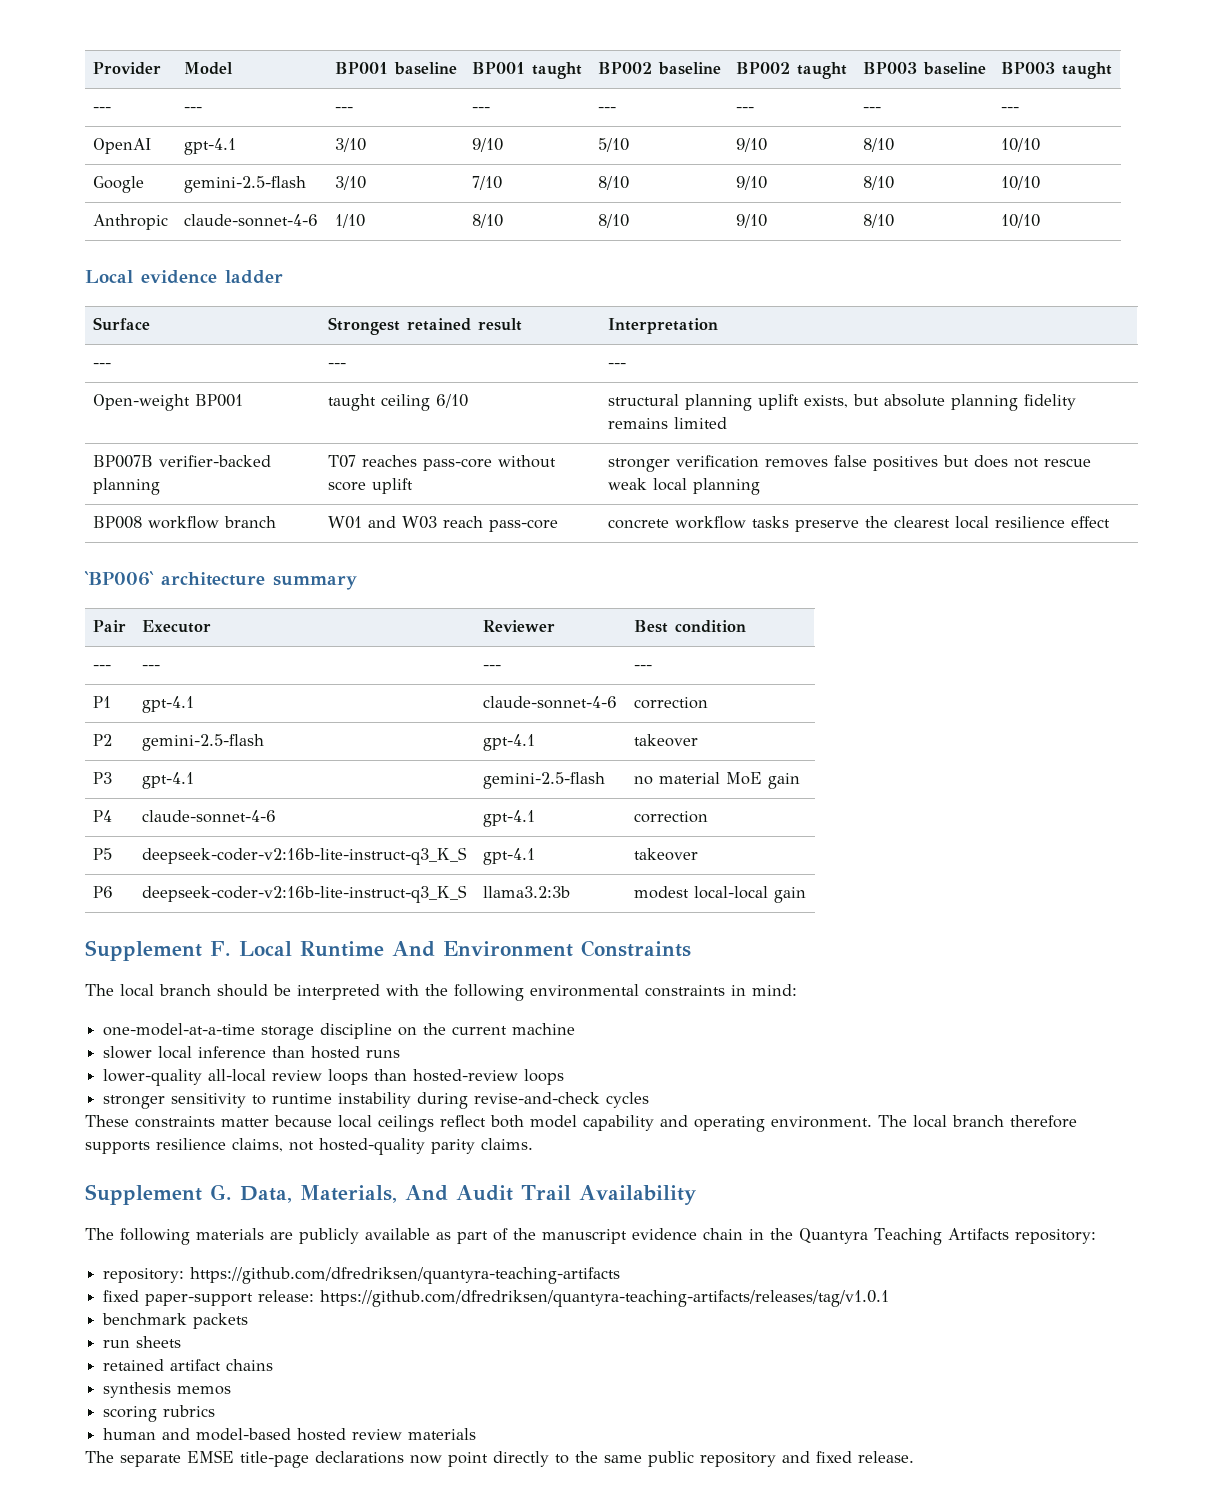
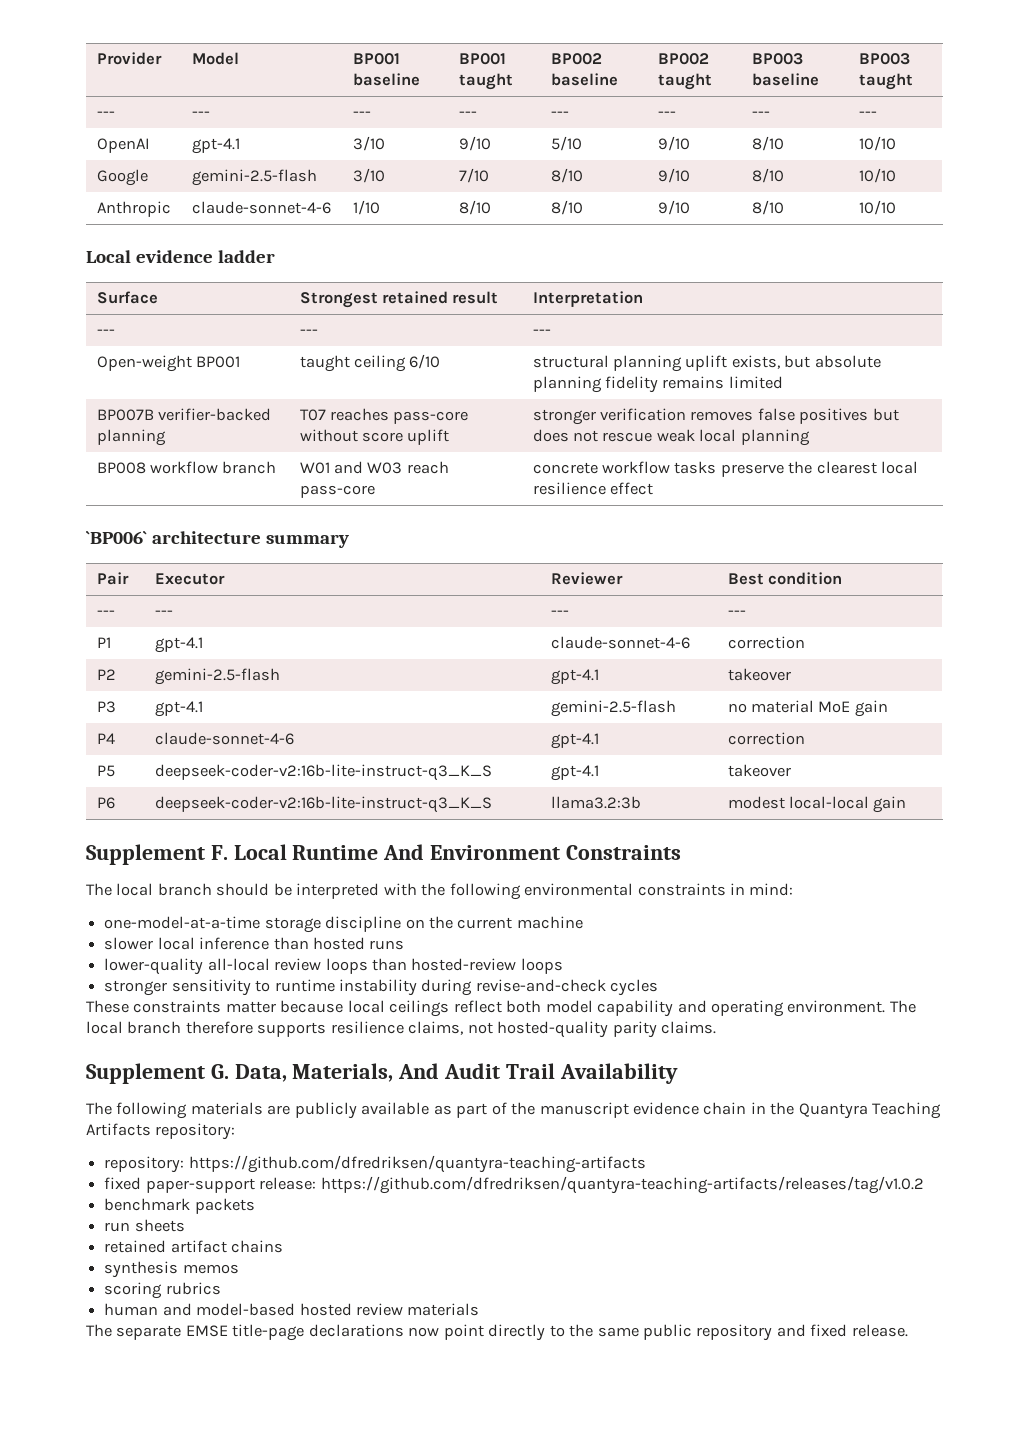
[320,1290,890,1307] https://github.com/dfredriksen/quantyra-teaching-artifacts/releases/tag/v1.0.1 -> [320,1176,924,1194] https://github.com/dfredriksen/quantyra-teaching-artifacts/releases/tag/v1.0.2

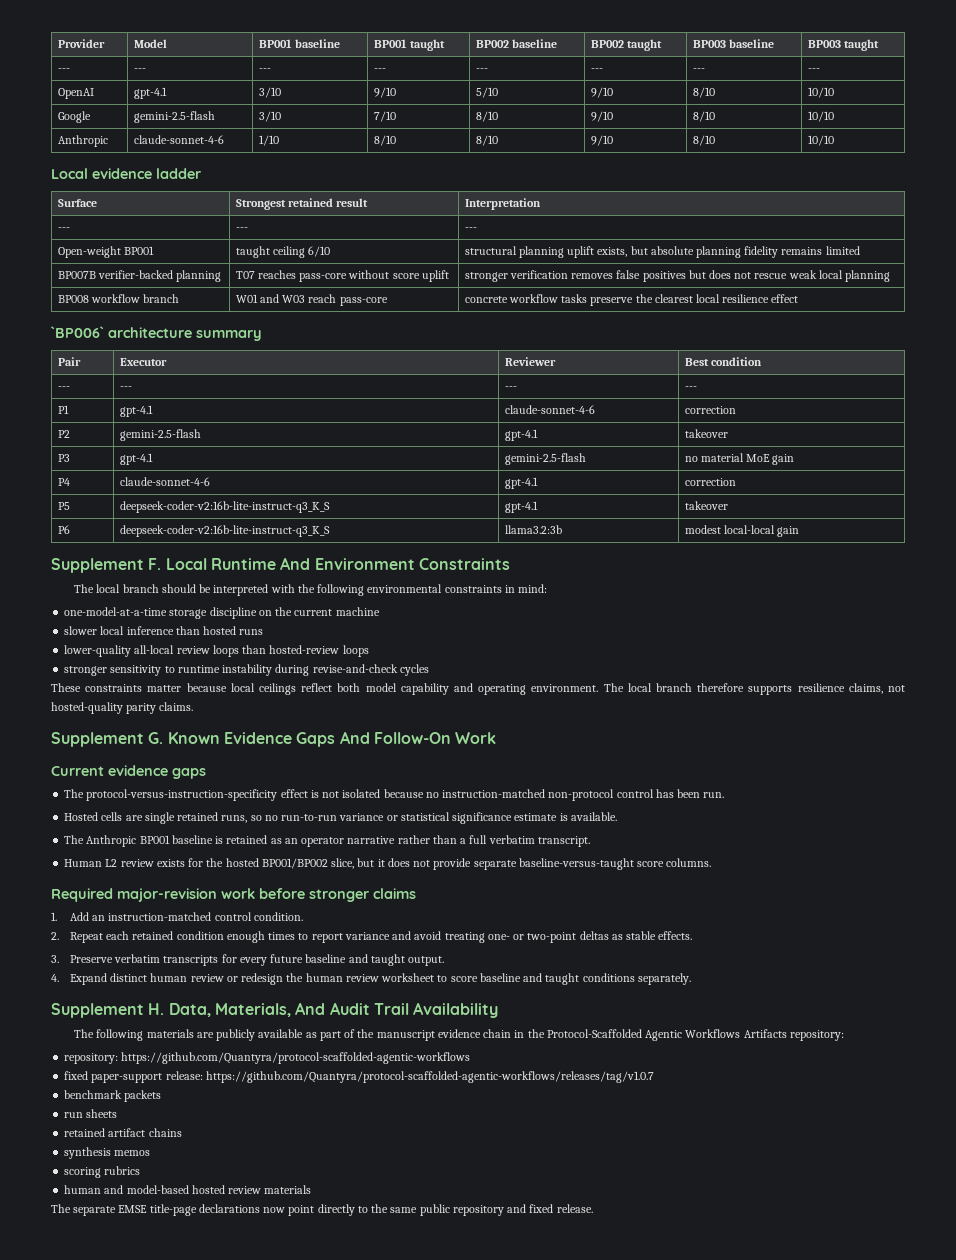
(229, 1071) none -> [167,731,497,747] [51,765,206,779] [64,789,725,801] [64,812,617,824] [64,835,590,847] [64,858,712,870] [51,888,416,902] [51,912,303,921] [51,931,693,943] [51,954,445,966] [51,973,691,985] [51,1003,165,1018] Known Evidence Gaps And Follow-On Work // Current evidence gaps // The protocol-versus-instruction-specificity effect is not isolated because no instruction-matched non-protocol control has been run. // Hosted cells are single retained runs, so no run-to-run variance or statistical significance estimate is available. // The Anthropic BP001 baseline is retained as an operator narrative rather than a full verbatim transcript. // Human L2 review exists for the hosted BP001/BP002 slice, but it does not provide separate baseline-versus-taught score columns. // Required major-revision work before stronger claims // 1. Add an instruction-matched control condition. // 2. Repeat each retained condition enough times to report variance and avoid treating one- or two-point deltas as stable effects. // 3. Preserve verbatim transcripts for every future baseline and taught output. // 4. Expand distinct human review or redesign the human review worksheet to score baseline and taught conditions separately. // Supplement H.
[798,1102,942,1119] Quantyra Teaching -> [546,1029,741,1041] Protocol-Scaffolded Agentic Workflows
[188,1155,646,1173] https://github.com/dfredriksen/quantyra-teaching-artifacts -> [121,1052,471,1064] https://github.com/Quantyra/protocol-scaffolded-agentic-workflows
[320,1176,924,1194] https://github.com/dfredriksen/quantyra-teaching-artifacts/releases/tag/v1.0.2 -> [205,1071,654,1083] https://github.com/Quantyra/protocol-scaffolded-agentic-workflows/releases/tag/v1.0.7

